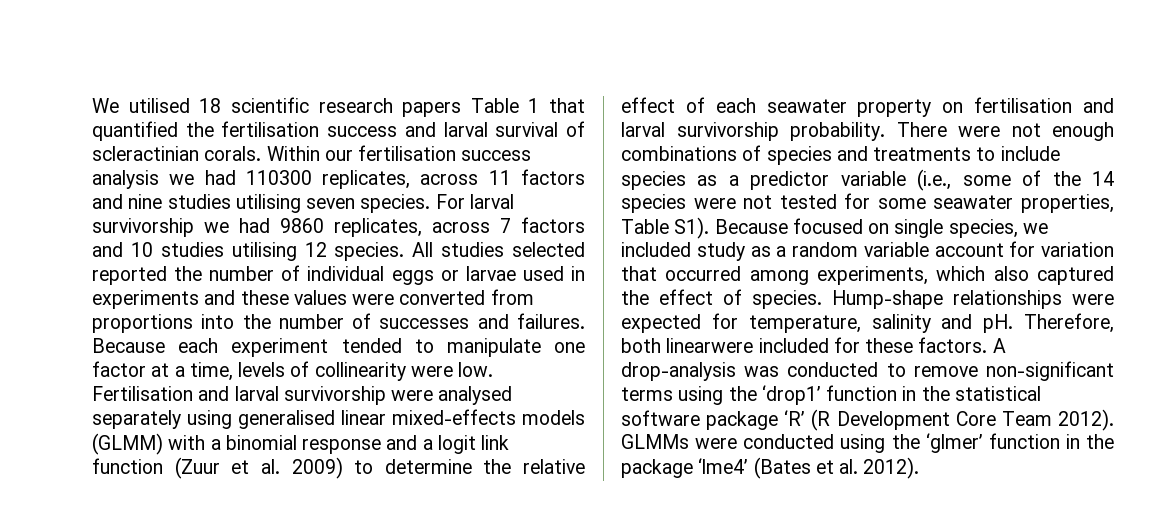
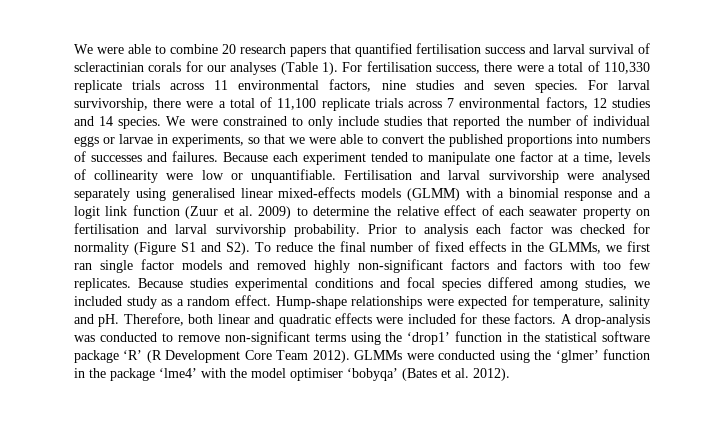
[92,97,540,117] We utilised 18 scientific research papers Table 1 -> [74,44,326,57] We were able to combine 20 research papers
[185,122,214,137] the -> (412, 50) none
[204,145,532,161] [92,169,585,189] [92,194,123,209] corals. Within our fertilisation success analysis we had 110300 replicates, across 11 factors and -> [148,61,650,75] [74,79,372,93] corals for our analyses (Table 1). For fertilisation success, there were a total of 110,330 replicate trials across 11 environmental factors,
[235,194,301,213] utilising -> [463,80,484,90] and
[92,217,585,237] [92,242,585,261] survivorship we had 9860 replicates, across 7 factors and 10 studies utilising 12 species. All studies selected -> [74,97,650,111] [74,116,449,129] survivorship, there were a total of 11,100 replicate trials across 7 environmental factors, 12 studies and 14 species. We were constrained to only include studies that
[522,266,585,281] [92,289,534,309] [92,314,344,333] used in experiments and these values were converted from proportions into the number -> [157,134,650,147] in experiments, so that we were able to convert the published proportions into numbers
[458,362,494,377] low. -> [201,169,336,183] low or unquantifiable.
[896,122,1114,141] [621,145,1060,165] [621,169,1114,191] [621,193,1114,213] [621,217,1018,239] There were not enough combinations of species and treatments to include species as a predictor variable (i.e., some of the 14 species were not tested for some seawater properties, Table S1). Because focused on single species, -> [367,223,651,237] [74,241,650,255] [74,259,651,273] [74,277,627,291] Prior to analysis each factor was checked for normality (Figure S1 and S2). To reduce the final number of fixed effects in the GLMMs, we first ran single factor models and removed highly non-significant factors and factors with too few replicates. Because studies experimental conditions and focal species differed among studies,
[863,241,1114,257] [621,266,1114,285] [621,289,822,309] variable account for variation that occurred among experiments, which also captured the effect of species. -> [234,295,271,306] effect.
[666,338,754,353] linearwere -> [217,313,404,327] linear and quadratic effects were
(749, 466) none -> [201,368,398,381] with the model optimiser ‘bobyqa’

